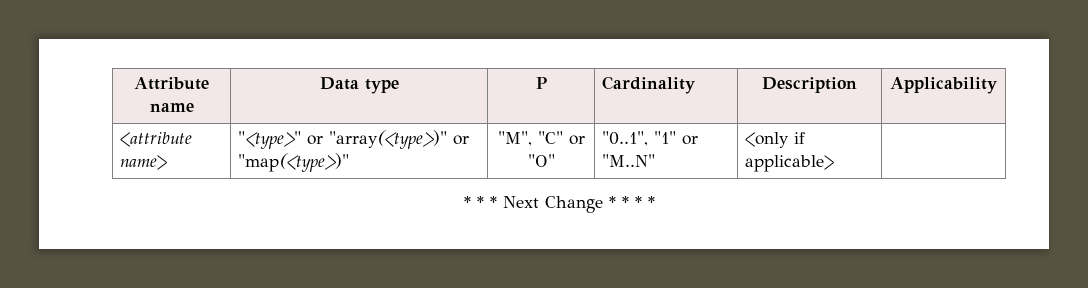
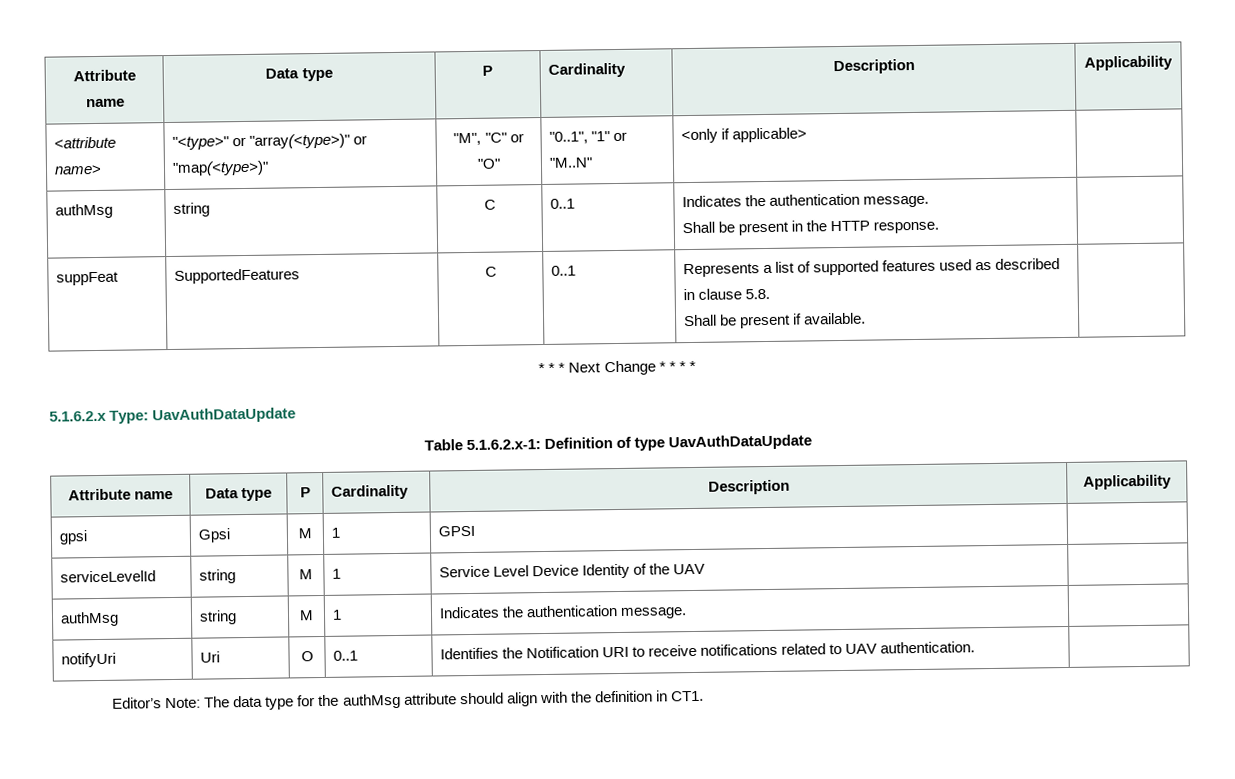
(835, 163) none -> [54,203,113,219] [172,202,210,217] [483,199,496,210] [549,198,575,209] [681,193,930,208] [681,220,940,236] [55,271,119,286] [173,268,300,284] [484,266,497,277] [550,265,576,276] [682,258,1061,278] [682,288,771,301] [683,312,867,329] // authMsg | string | C | 0..1 | Indicates the authentication message. // Shall be present in the HTTP response. | // suppFeat | SupportedFeatures | C | 0..1 | Represents a list of supported features used as described in clause 5.8. // Shall be present if available. |
(655, 202) none -> [49,407,297,424] [423,434,813,451] [67,488,174,501] [204,487,273,502] [299,487,311,498] [330,484,409,500] [707,479,790,495] [1083,474,1172,490] [58,530,88,545] [197,528,231,543] [298,528,312,539] [330,527,340,538] [437,525,475,537] [59,570,156,583] [198,569,236,584] [299,569,313,580] [331,568,341,579] [438,563,706,579] [59,611,119,627] [198,610,237,625] [299,610,314,621] [331,609,342,620] [438,605,688,619] [60,652,116,668] [199,651,220,663] [300,651,314,662] [332,650,358,661] [439,641,976,660] [112,690,704,710] // 5.1.6.2.x Type: UavAuthDataUpdate // Table 5.1.6.2.x-1: Definition of type UavAuthDataUpdate // Attribute name | Data type | P | Cardinality | Description | Applicability // gpsi | Gpsi | M | 1 | GPSI | // serviceLevelId | string | M | 1 | Service Level Device Identity of the UAV | // authMsg | string | M | 1 | Indicates the authentication message. | // notifyUri | Uri | O | 0..1 | Identifies the Notification URI to receive notifications related to UAV authentication. | // Editor’s Note: The data type for the authMsg attribute should align with the definition in CT1.

